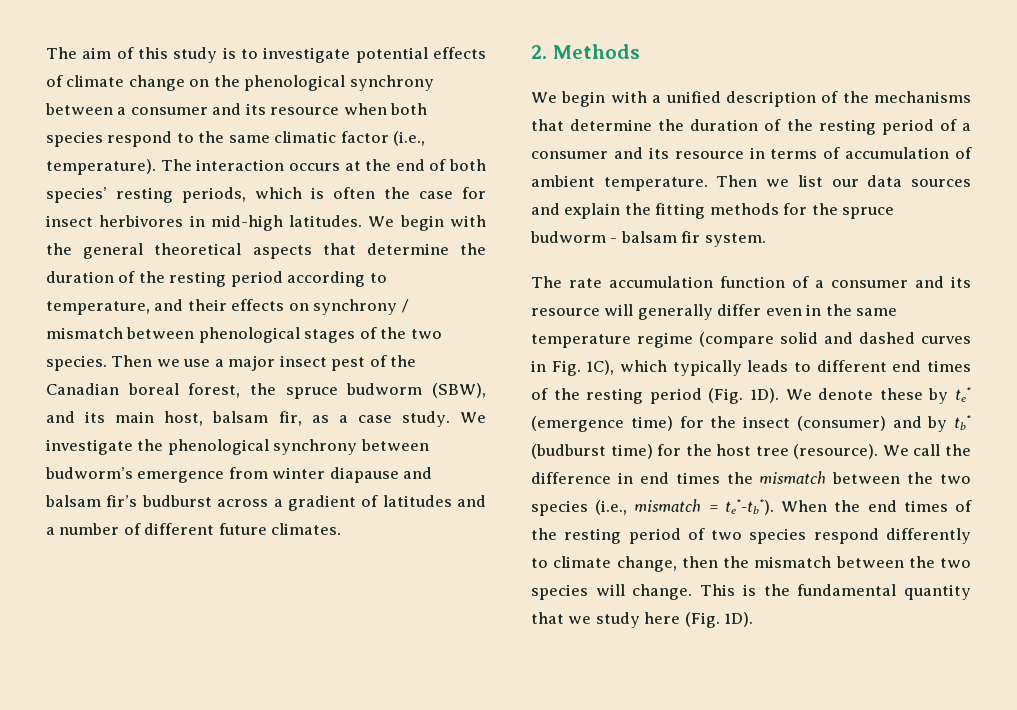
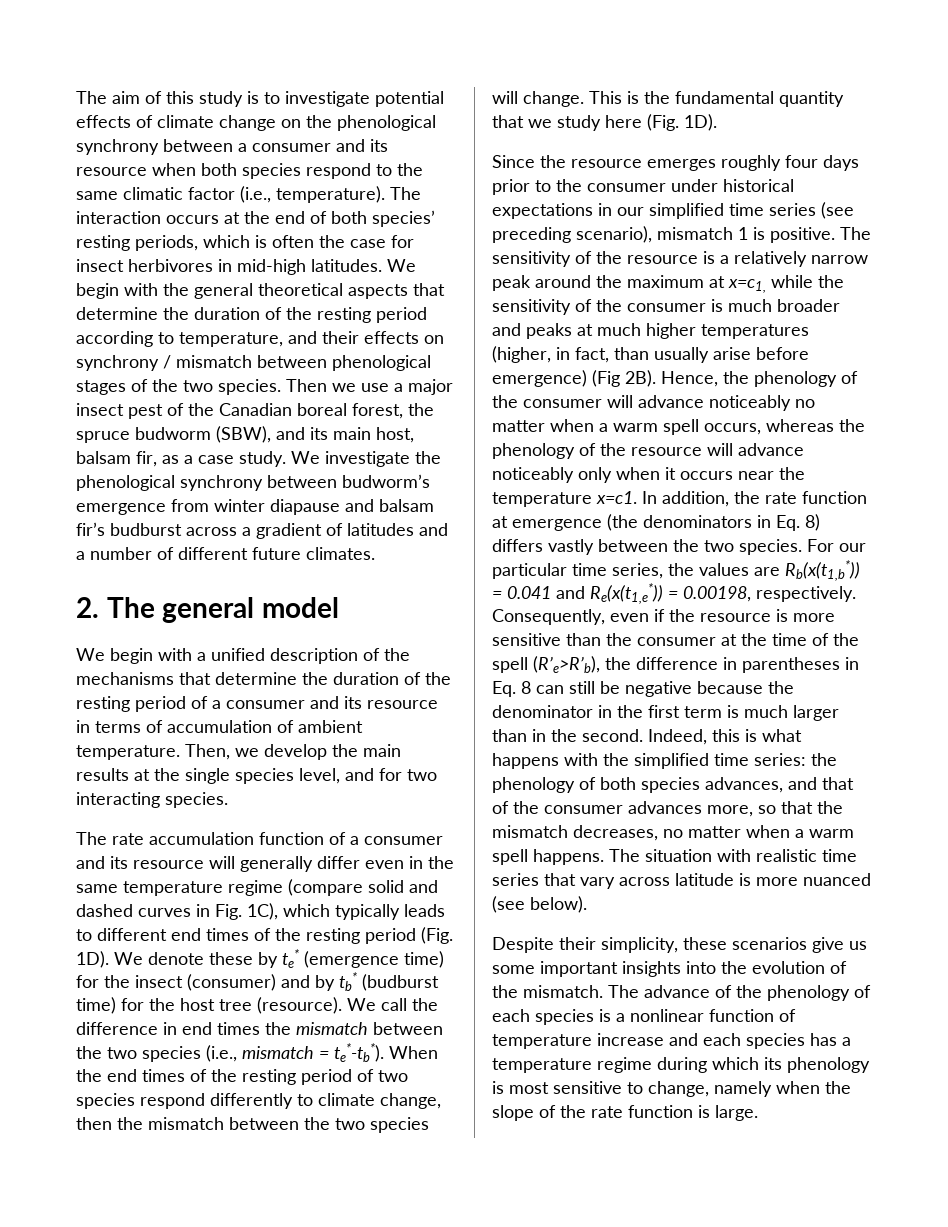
[552,44,640,59] Methods -> [106,597,339,623] The general model
[716,175,971,187] [531,203,895,219] [530,231,766,247] Then we list our data sources and explain the fitting methods for the spruce budworm - balsam fir system. -> [185,744,401,760] [76,768,437,784] [76,792,228,808] Then, we develop the main results at the single species level, and for two interacting species.
(754, 619) none -> [492,155,859,171] [492,179,794,195] [492,202,854,219] [492,226,871,243] [492,251,868,267] [492,275,844,293] [492,299,840,315] [492,323,809,339] [492,346,809,363] [492,370,858,387] [492,395,815,411] [492,419,865,435] [492,443,804,459] [492,467,805,483] [492,491,867,507] [492,514,820,531] [492,539,866,555] [492,560,860,581] [492,583,856,604] [492,609,835,625] [492,633,859,646] [492,656,859,673] [492,681,794,697] [492,705,839,721] [492,729,802,745] [492,753,837,769] [492,777,854,793] [492,801,843,817] [492,825,854,841] [492,849,857,865] [492,873,871,889] [492,896,587,913] [492,937,867,953] [492,961,847,977] [492,985,871,1001] [492,1009,796,1025] [492,1033,851,1049] [492,1057,870,1073] [492,1081,851,1097] [492,1105,758,1121] // Since the resource emerges roughly four days prior to the consumer under historical expectations in our simplified time series (see preceding scenario), mismatch 1 is positive. The sensitivity of the resource is a relatively narrow peak around the maximum at x=c1, while the sensitivity of the consumer is much broader and peaks at much higher temperatures (higher, in fact, than usually arise before emergence) (Fig 2B). Hence, the phenology of the consumer will advance noticeably no matter when a warm spell occurs, whereas the phenology of the resource will advance noticeably only when it occurs near the temperature x=c1. In addition, the rate function at emergence (the denominators in Eq. 8) differs vastly between the two species. For our particular time series, the values are Rb(x(t1,b*)) = 0.041 and Re(x(t1,e*)) = 0.00198, respectively. Consequently, even if the resource is more sensitive than the consumer at the time of the spell (R’e>R’b), the difference in parentheses in Eq. 8 can still be negative because the denominator in the first term is much larger than in the second. Indeed, this is what happens with the simplified time series: the phenology of both species advances, and that of the consumer advances more, so that the mismatch decreases, no matter when a warm spell happens. The situation with realistic time series that vary across latitude is more nuanced (see below). // Despite their simplicity, these scenarios give us some important insights into the evolution of the mismatch. The advance of the phenology of each species is a nonlinear function of temperature increase and each species has a temperature regime during which its phenology is most sensitive to change, namely when the slope of the rate function is large.

